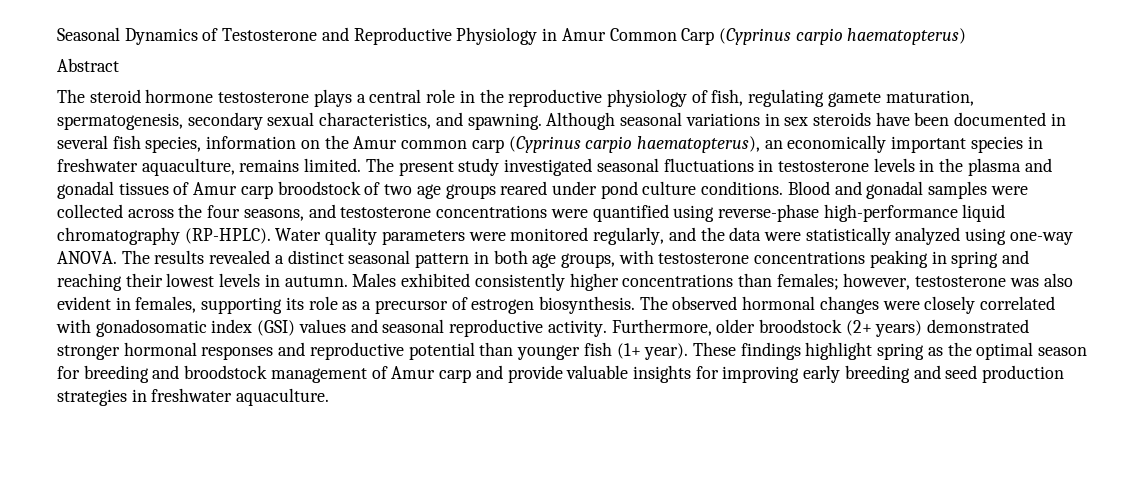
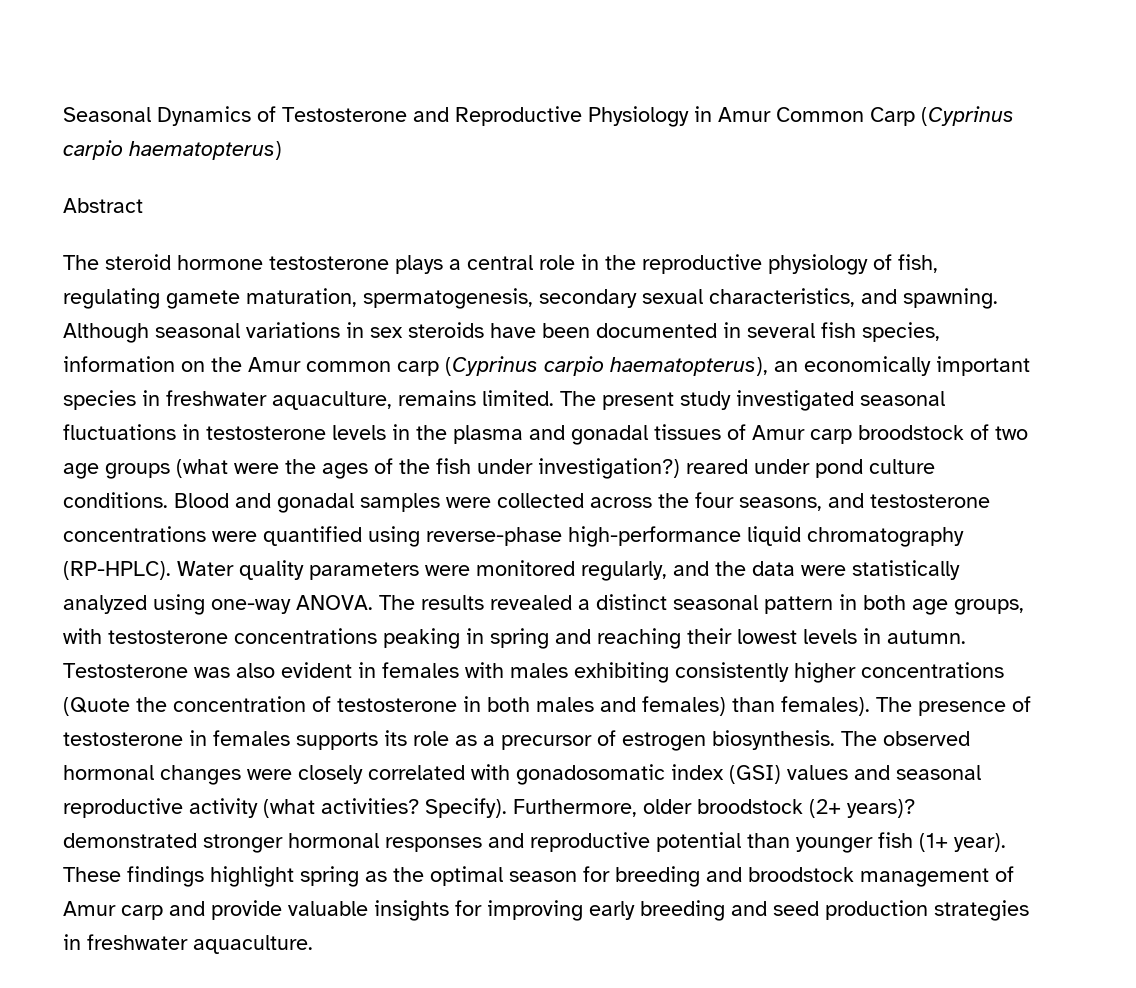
(496, 191) none -> [176,458,680,479] (what were the ages of the fish under investigation?)
[352,273,1073,291] [57,296,283,314] Males exhibited consistently higher concentrations than females; however, testosterone was also evident in females, supporting -> [63,662,1004,683] [63,696,1031,716] [63,730,378,750] Testosterone was also evident in females with males exhibiting consistently higher concentrations (Quote the concentration of testosterone in both males and females) than females). The presence of testosterone in females supports
[547,320,607,337] activity. -> [189,798,507,818] activity (what activities? Specify).
[875,320,923,337] years) -> [847,799,915,818] years)?

